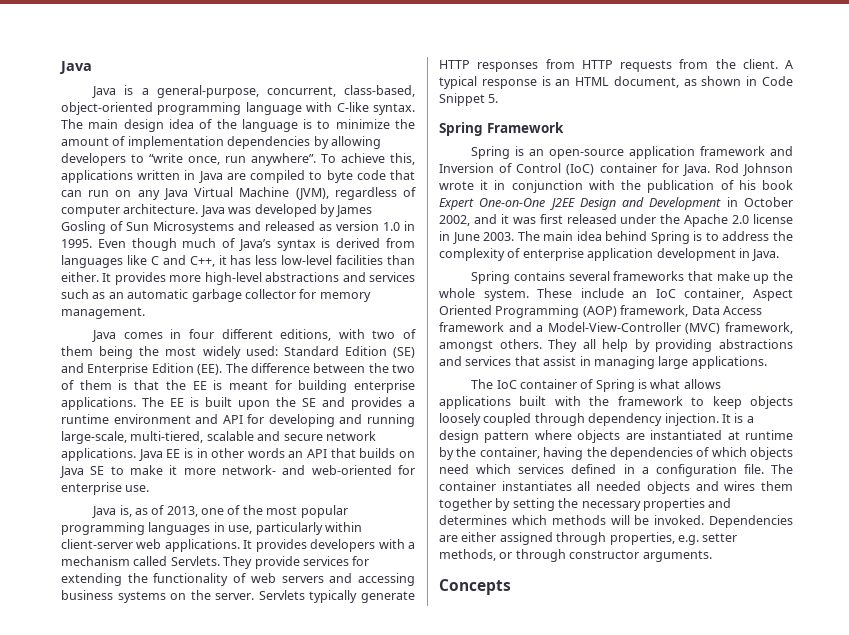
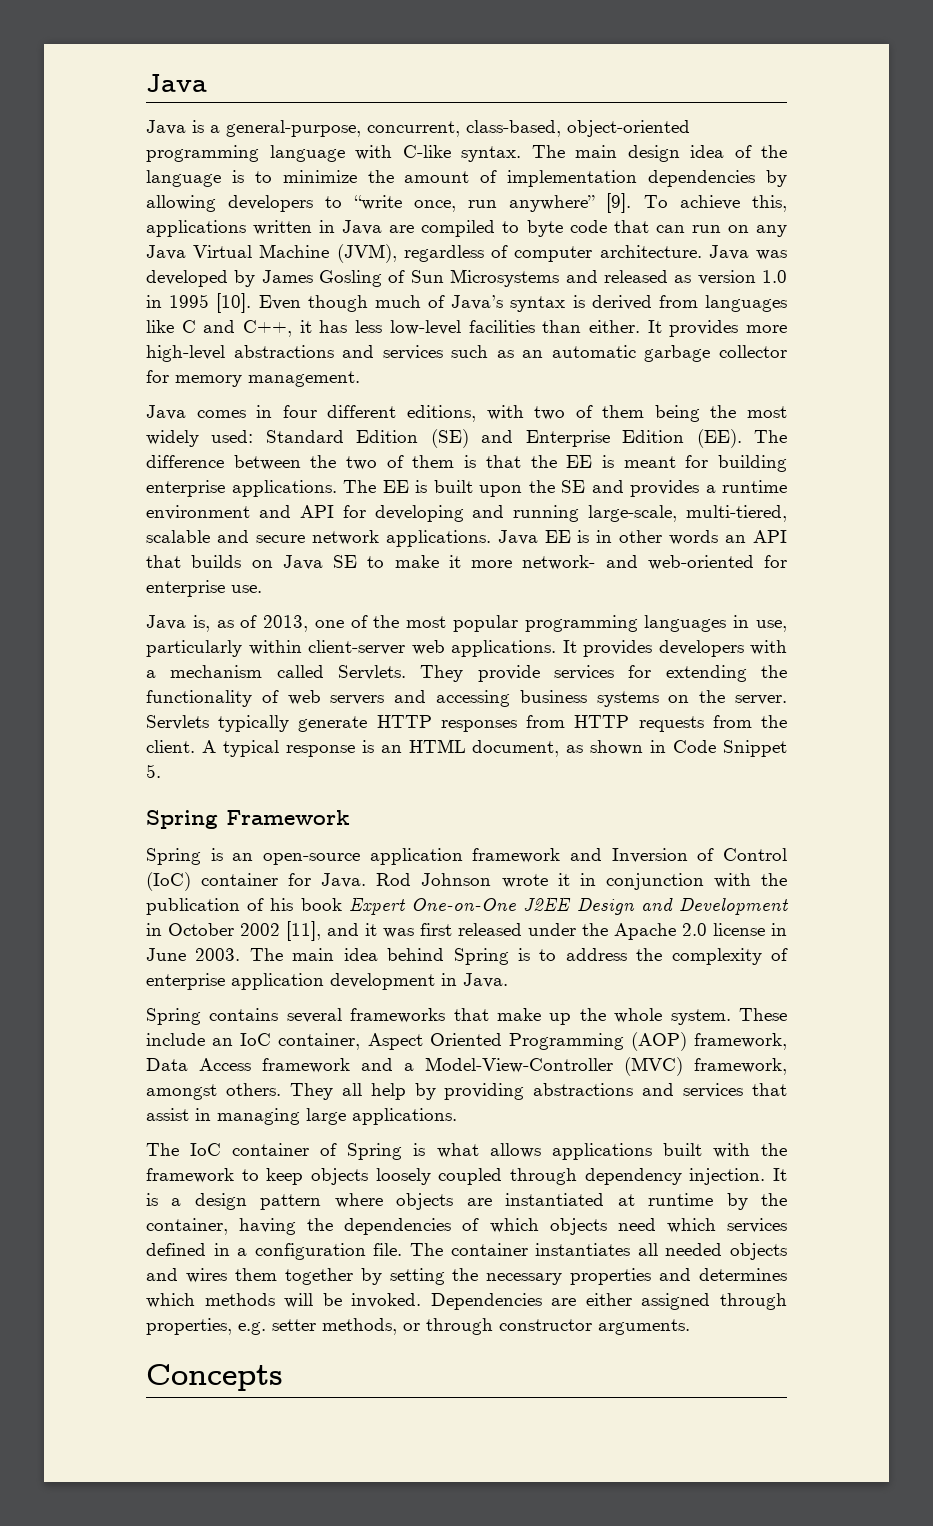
[251,153,316,166] anywhere”. -> [509,193,632,213] anywhere” [9].
[61,239,92,248] 1995. -> [169,293,252,313] 1995 [10].
[439,215,470,226] 2002, -> [240,921,321,941] 2002 [11],

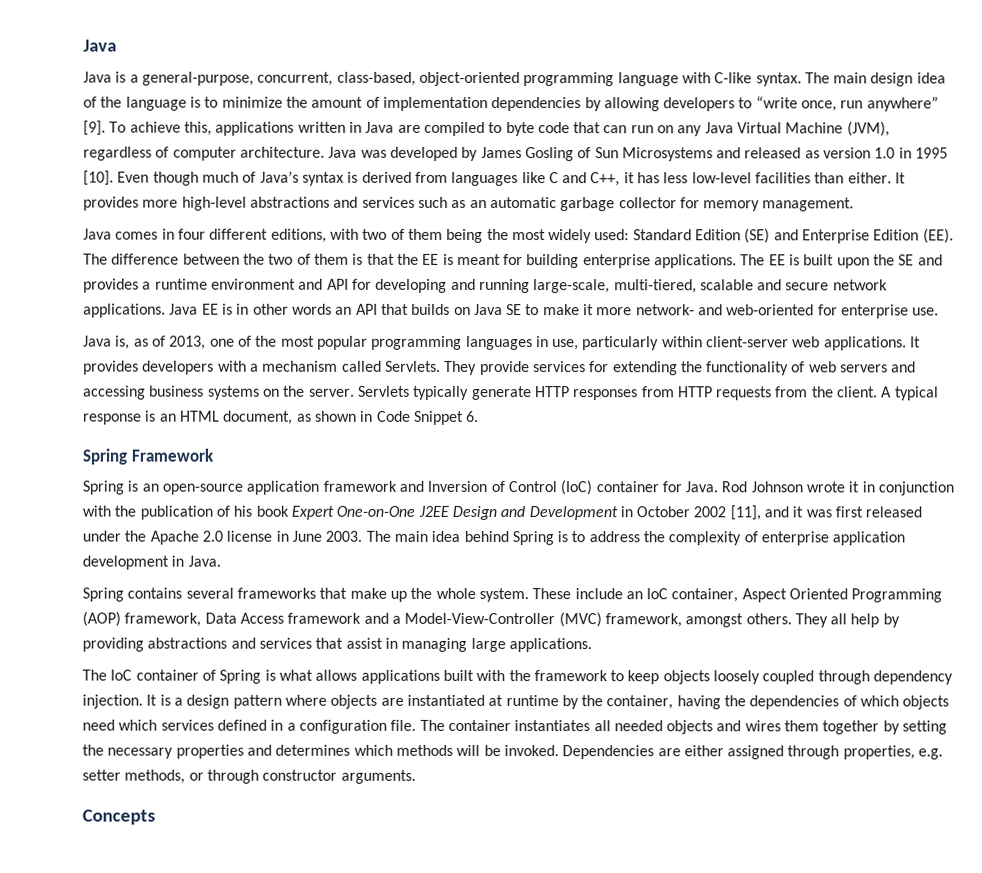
[146,764,161,778] 5. -> [466,410,480,422] 6.

